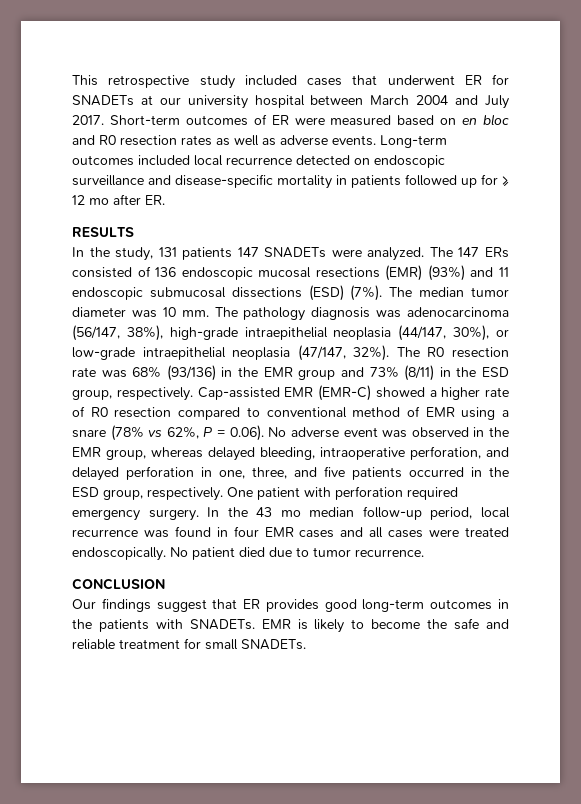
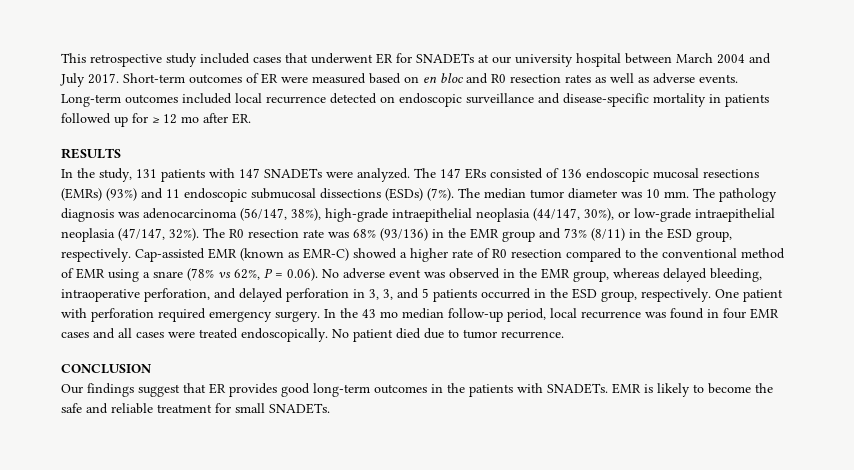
(233, 253) none -> [209,168,235,178] with
[385,265,423,281] (EMR) -> [61,188,102,201] (EMRs)
[308,285,344,301] (ESD) -> [385,188,423,201] (ESDs)
[318,385,371,401] (EMR-C) -> [240,248,349,261] (known as EMR-C)
(260, 412) none -> [640,248,658,258] the
[219,466,345,479] one, three, and five -> [369,288,429,300] 3, 3, and 5

